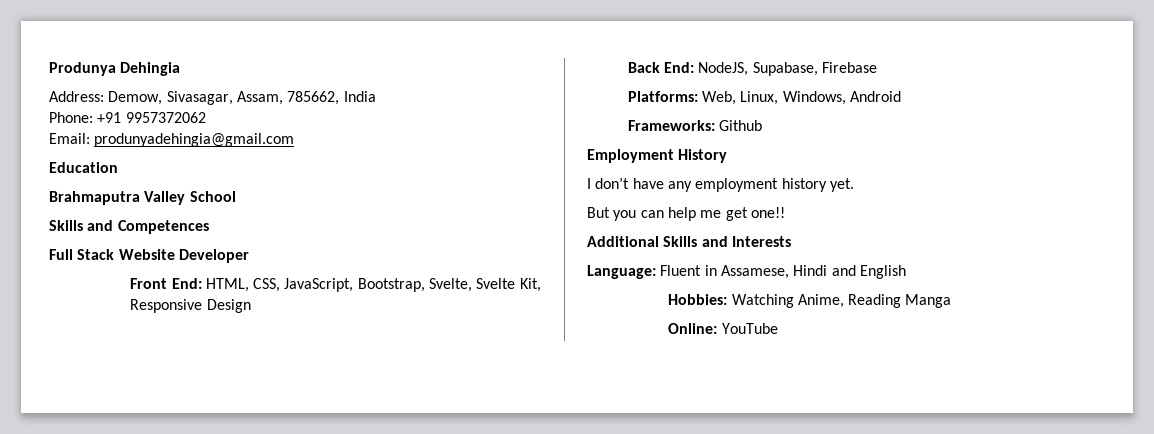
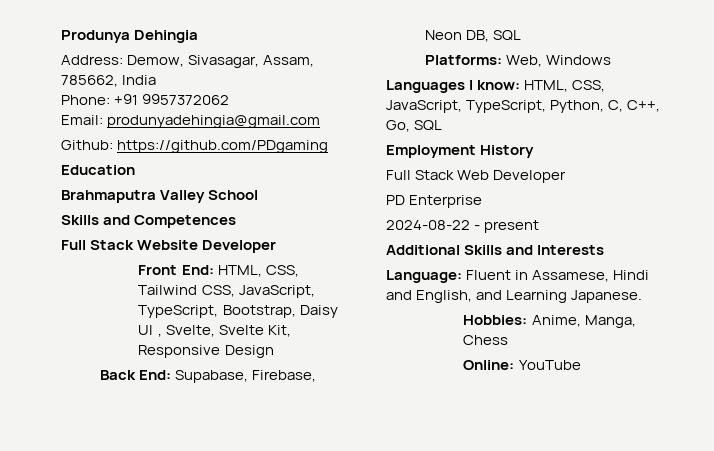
(295, 140) none -> [61,140,329,153] // Github: https://github.com/PDgaming
[284,278,425,292] JavaScript, Bootstrap, -> [138,285,315,298] [138,305,338,318] [138,325,162,337] Tailwind CSS, JavaScript, TypeScript, Bootstrap, Daisy UI ,
[698,62,877,76] [627,91,901,105] [627,120,762,131] [587,149,728,163] [587,177,854,192] [587,207,785,221] NodeJS, Supabase, Firebase // Platforms: Web, Linux, Windows, Android // Frameworks: Github // Employment History // I don’t have any employment history yet. // But you can help me get one!! -> [174,370,316,383] [424,30,521,42] [424,55,611,67] [386,80,606,93] [386,100,661,113] [386,120,443,132] [386,145,535,158] [386,170,567,183] [386,195,483,208] [386,220,540,233] Supabase, Firebase, Neon DB, SQL // Platforms: Web, Windows // Languages I know: HTML, CSS, JavaScript, TypeScript, Python, C, C++, Go, SQL // Employment History // Full Stack Web Developer // PD Enterprise // 2024-08-22 - present
[859,265,906,279] [668,294,952,308] English // Hobbies: Watching Anime, Reading Manga -> [416,290,643,303] [463,315,636,328] [463,335,509,345] English, and Learning Japanese. // Hobbies: Anime, Manga, Chess

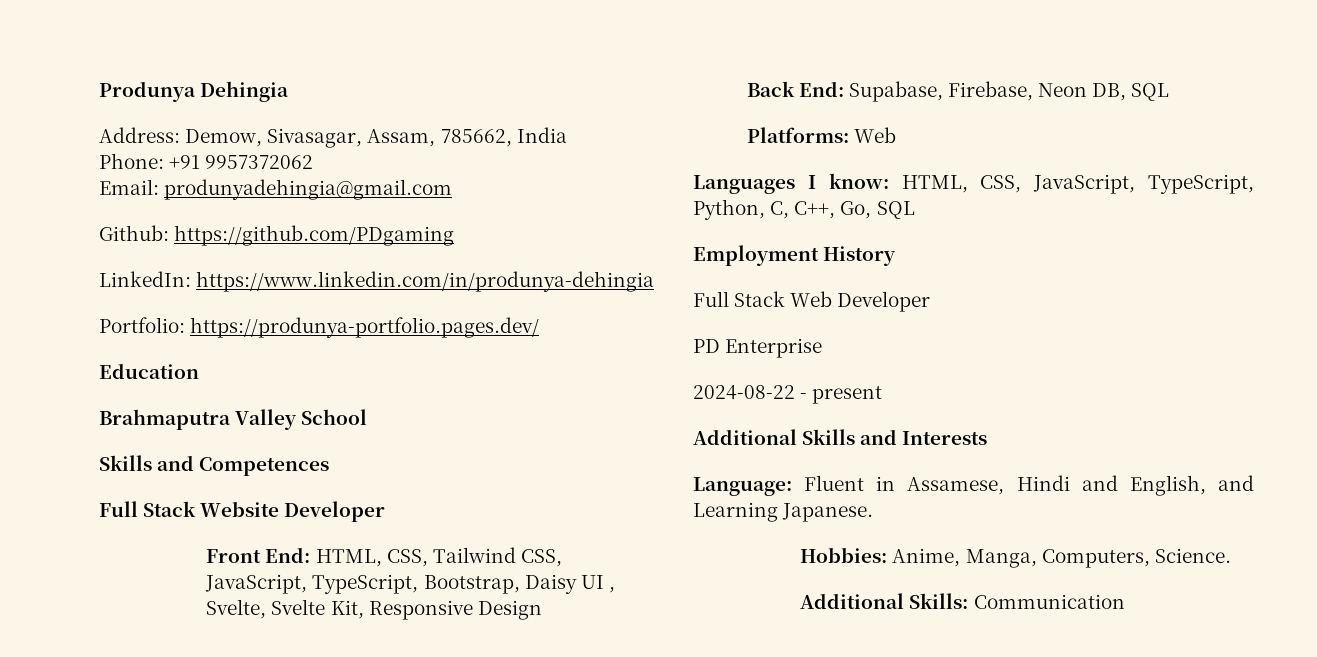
(329, 146) none -> [99,271,655,292] [99,317,540,338] // LinkedIn: https://www.linkedin.com/in/produnya-dehingia // Portfolio: https://produnya-portfolio.pages.dev/
[505,55,611,67] Web, Windows -> [853,127,896,143] Web
[463,335,509,345] [463,360,581,370] Chess // Online: YouTube -> [1041,548,1231,568] [800,593,1125,609] Computers, Science. // Additional Skills: Communication

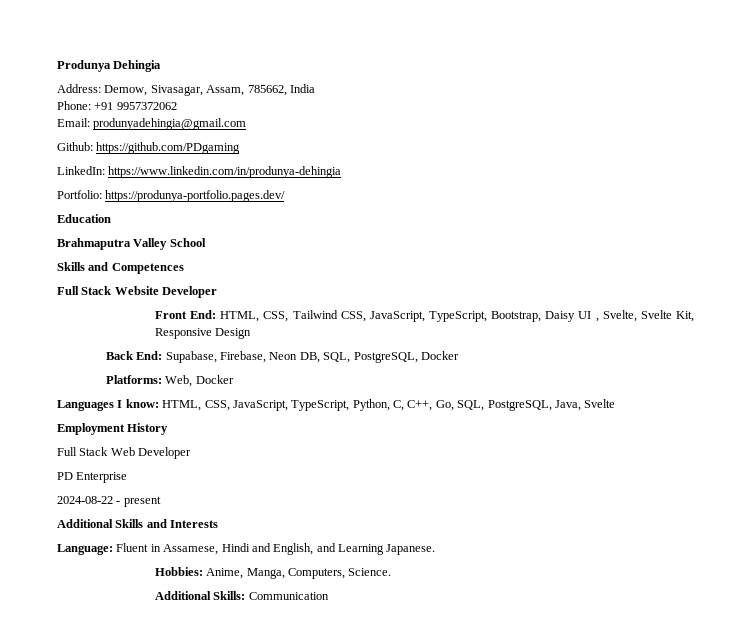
[1131,83,1170,101] SQL -> [323,351,459,363] SQL, PostgreSQL, Docker
[853,127,896,143] Web -> [165,375,234,387] Web, Docker
[876,201,915,219] SQL -> [457,399,616,411] SQL, PostgreSQL, Java, Svelte

